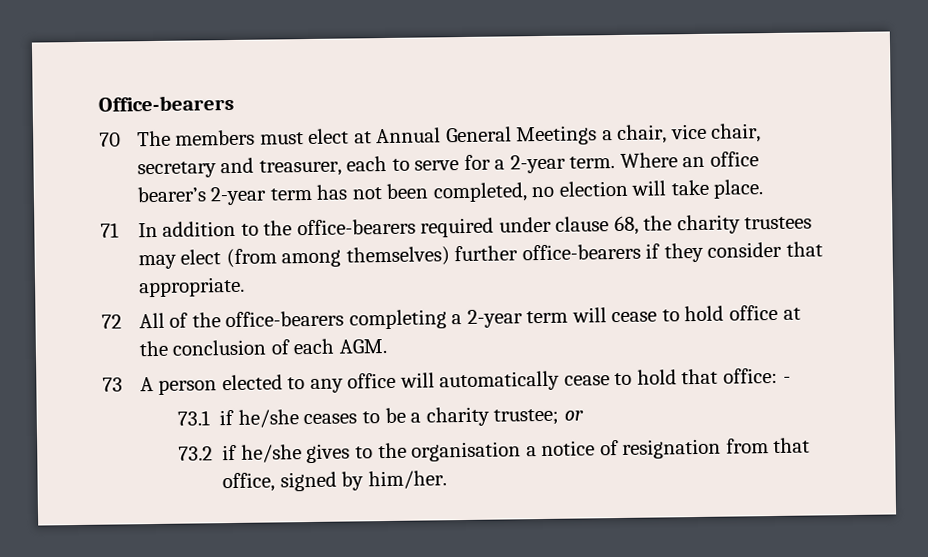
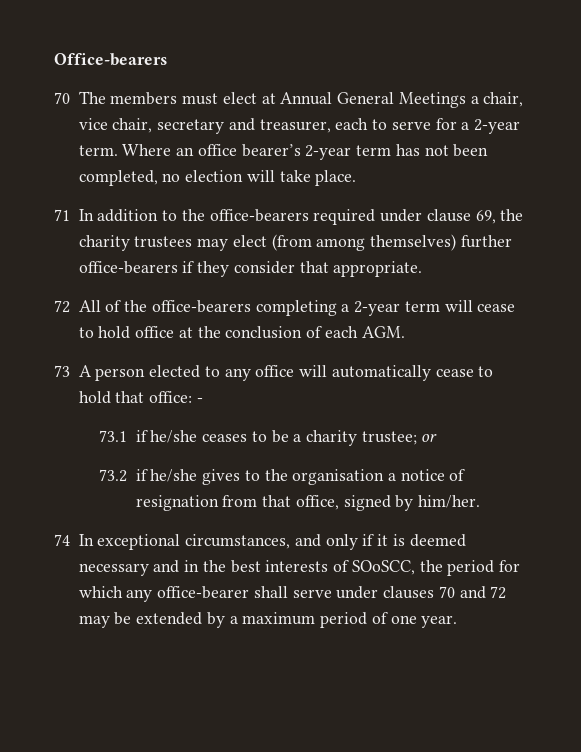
[613,215,639,236] 68, -> [475,210,496,224] 69,
(448, 480) none -> [54,534,466,550] [78,560,521,576] [78,586,507,602] [78,612,458,628] // 74 In exceptional circumstances, and only if it is deemed necessary and in the best interests of SOoSCC, the period for which any office-bearer shall serve under clauses 70 and 72 may be extended by a maximum period of one year.

